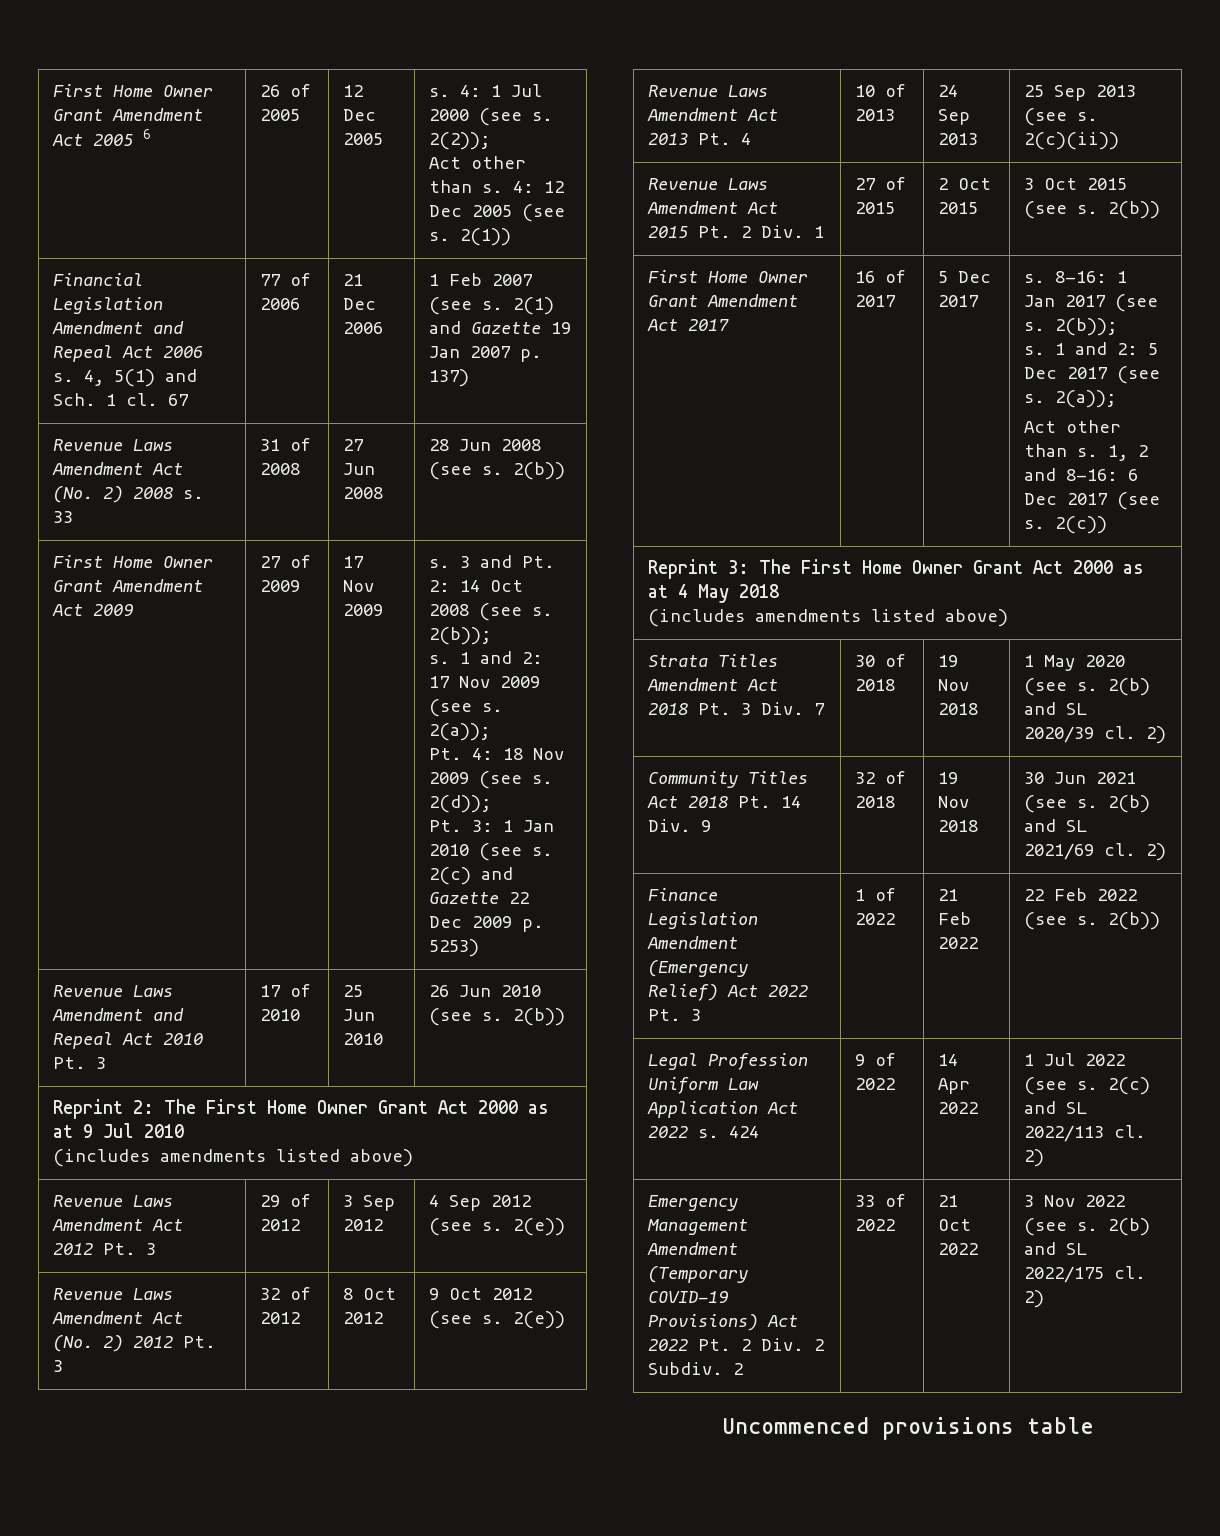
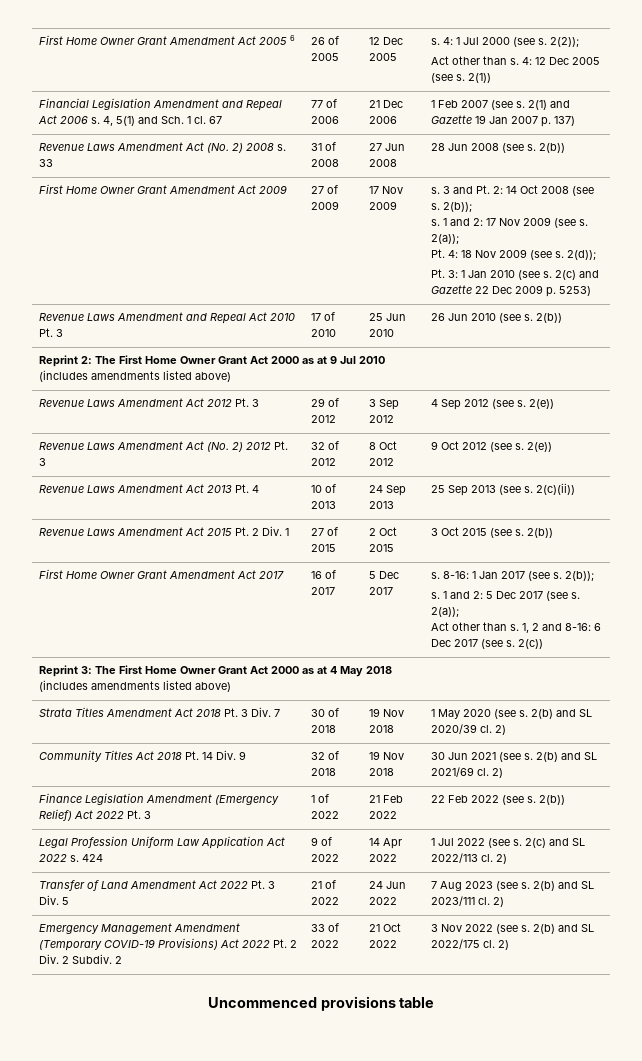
(1045, 1158) none -> [39,880,276,891] [39,895,70,905] [311,880,337,889] [311,897,340,905] [369,881,407,889] [369,897,398,905] [431,881,595,891] [431,896,505,907] // Transfer of Land Amendment Act 2022 Pt. 3 Div. 5 | 21 of 2022 | 24 Jun 2022 | 7 Aug 2023 (see s. 2(b) and SL 2023/111 cl. 2)

